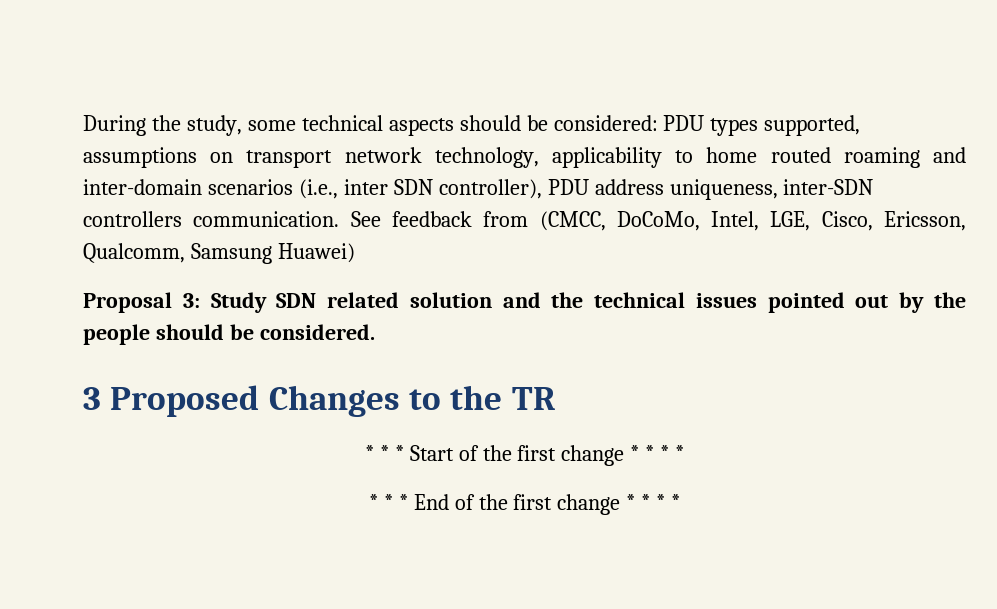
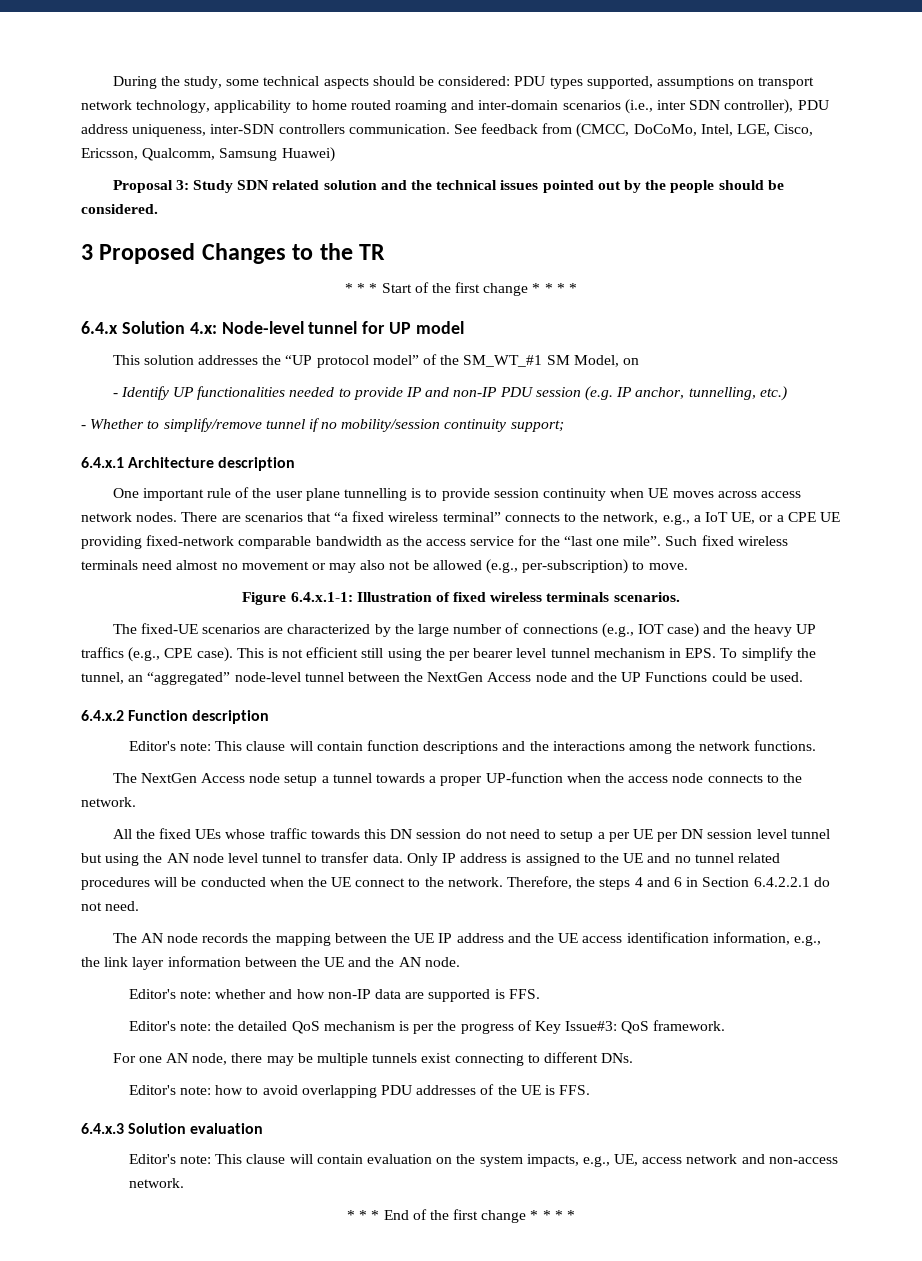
(685, 453) none -> [81,321,465,334] [112,354,639,368] [112,386,787,401] [81,418,564,432] [81,457,296,471] [112,487,801,501] [81,511,840,525] [81,535,788,549] [81,559,688,574] [242,592,680,605] [112,623,816,638] [81,647,816,662] [81,672,803,685] [81,710,270,724] [128,740,817,754] [112,772,802,786] [81,797,136,807] [112,828,830,842] [81,852,780,866] [81,876,830,890] [81,901,140,911] [112,932,821,946] [81,956,460,970] [128,989,540,1002] [128,1020,726,1034] [112,1052,634,1066] [128,1084,591,1098] [81,1123,264,1134] [128,1154,838,1167] [128,1178,184,1188] // 6.4.x Solution 4.x: Node-level tunnel for UP model // This solution addresses the “UP protocol model” of the SM_WT_#1 SM Model, on // - Identify UP functionalities needed to provide IP and non-IP PDU session (e.g. IP anchor, tunnelling, etc.) // - Whether to simplify/remove tunnel if no mobility/session continuity support; // 6.4.x.1 Architecture description // One important rule of the user plane tunnelling is to provide session continuity when UE moves across access network nodes. There are scenarios that “a fixed wireless terminal” connects to the network, e.g., a IoT UE, or a CPE UE providing fixed-network comparable bandwidth as the access service for the “last one mile”. Such fixed wireless terminals need almost no movement or may also not be allowed (e.g., per-subscription) to move. // Figure 6.4.x.1-1: Illustration of fixed wireless terminals scenarios. // The fixed-UE scenarios are characterized by the large number of connections (e.g., IOT case) and the heavy UP traffics (e.g., CPE case). This is not efficient still using the per bearer level tunnel mechanism in EPS. To simplify the tunnel, an “aggregated” node-level tunnel between the NextGen Access node and the UP Functions could be used. // 6.4.x.2 Function description // Editor's note: This clause will contain function descriptions and the interactions among the network functions. // The NextGen Access node setup a tunnel towards a proper UP-function when the access node connects to the network. // All the fixed UEs whose traffic towards this DN session do not need to setup a per UE per DN session level tunnel but using the AN node level tunnel to transfer data. Only IP address is assigned to the UE and no tunnel related procedures will be conducted when the UE connect to the network. Therefore, the steps 4 and 6 in Section 6.4.2.2.1 do not need. // The AN node records the mapping between the UE IP address and the UE access identification information, e.g., the link layer information between the UE and the AN node. // Editor's note: whether and how non-IP data are supported is FFS. // Editor's note: the detailed QoS mechanism is per the progress of Key Issue#3: QoS framework. // For one AN node, there may be multiple tunnels exist connecting to different DNs. // Editor's note: how to avoid overlapping PDU addresses of the UE is FFS. // 6.4.x.3 Solution evaluation // Editor's note: This clause will contain evaluation on the system impacts, e.g., UE, access network and non-access network.

